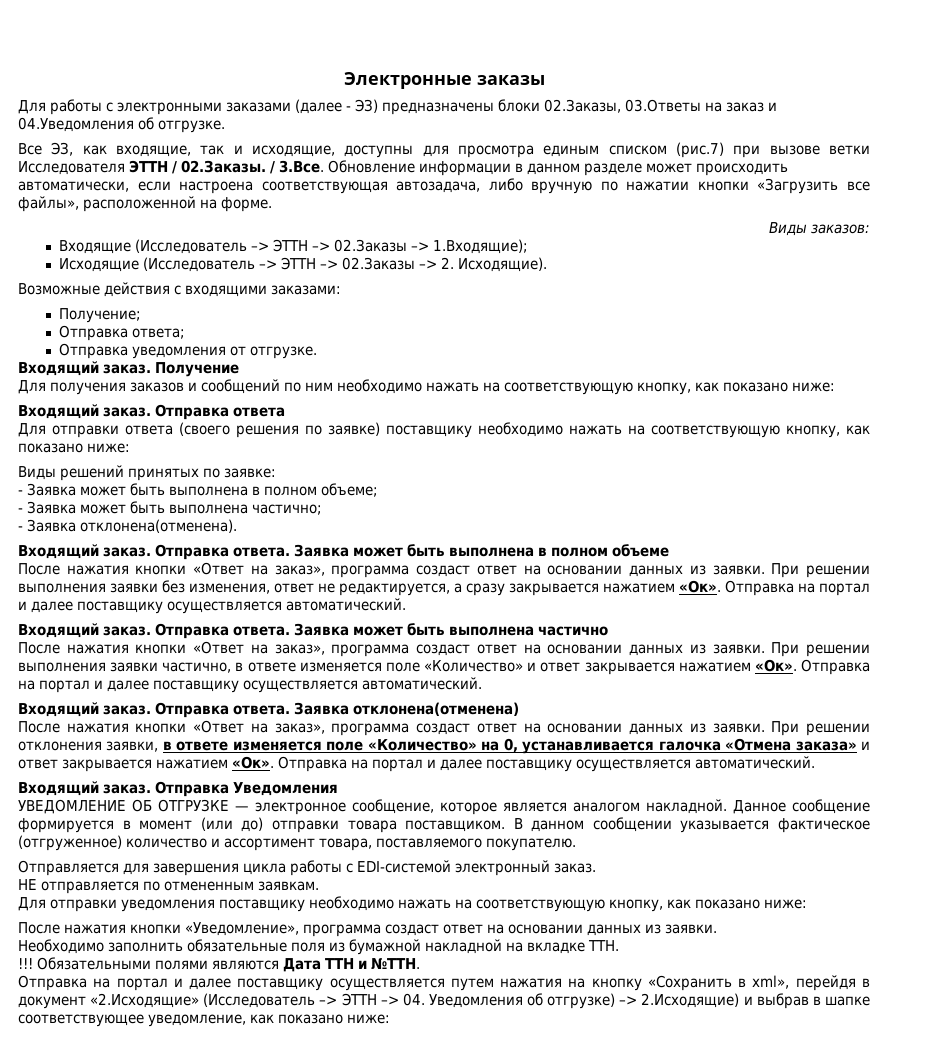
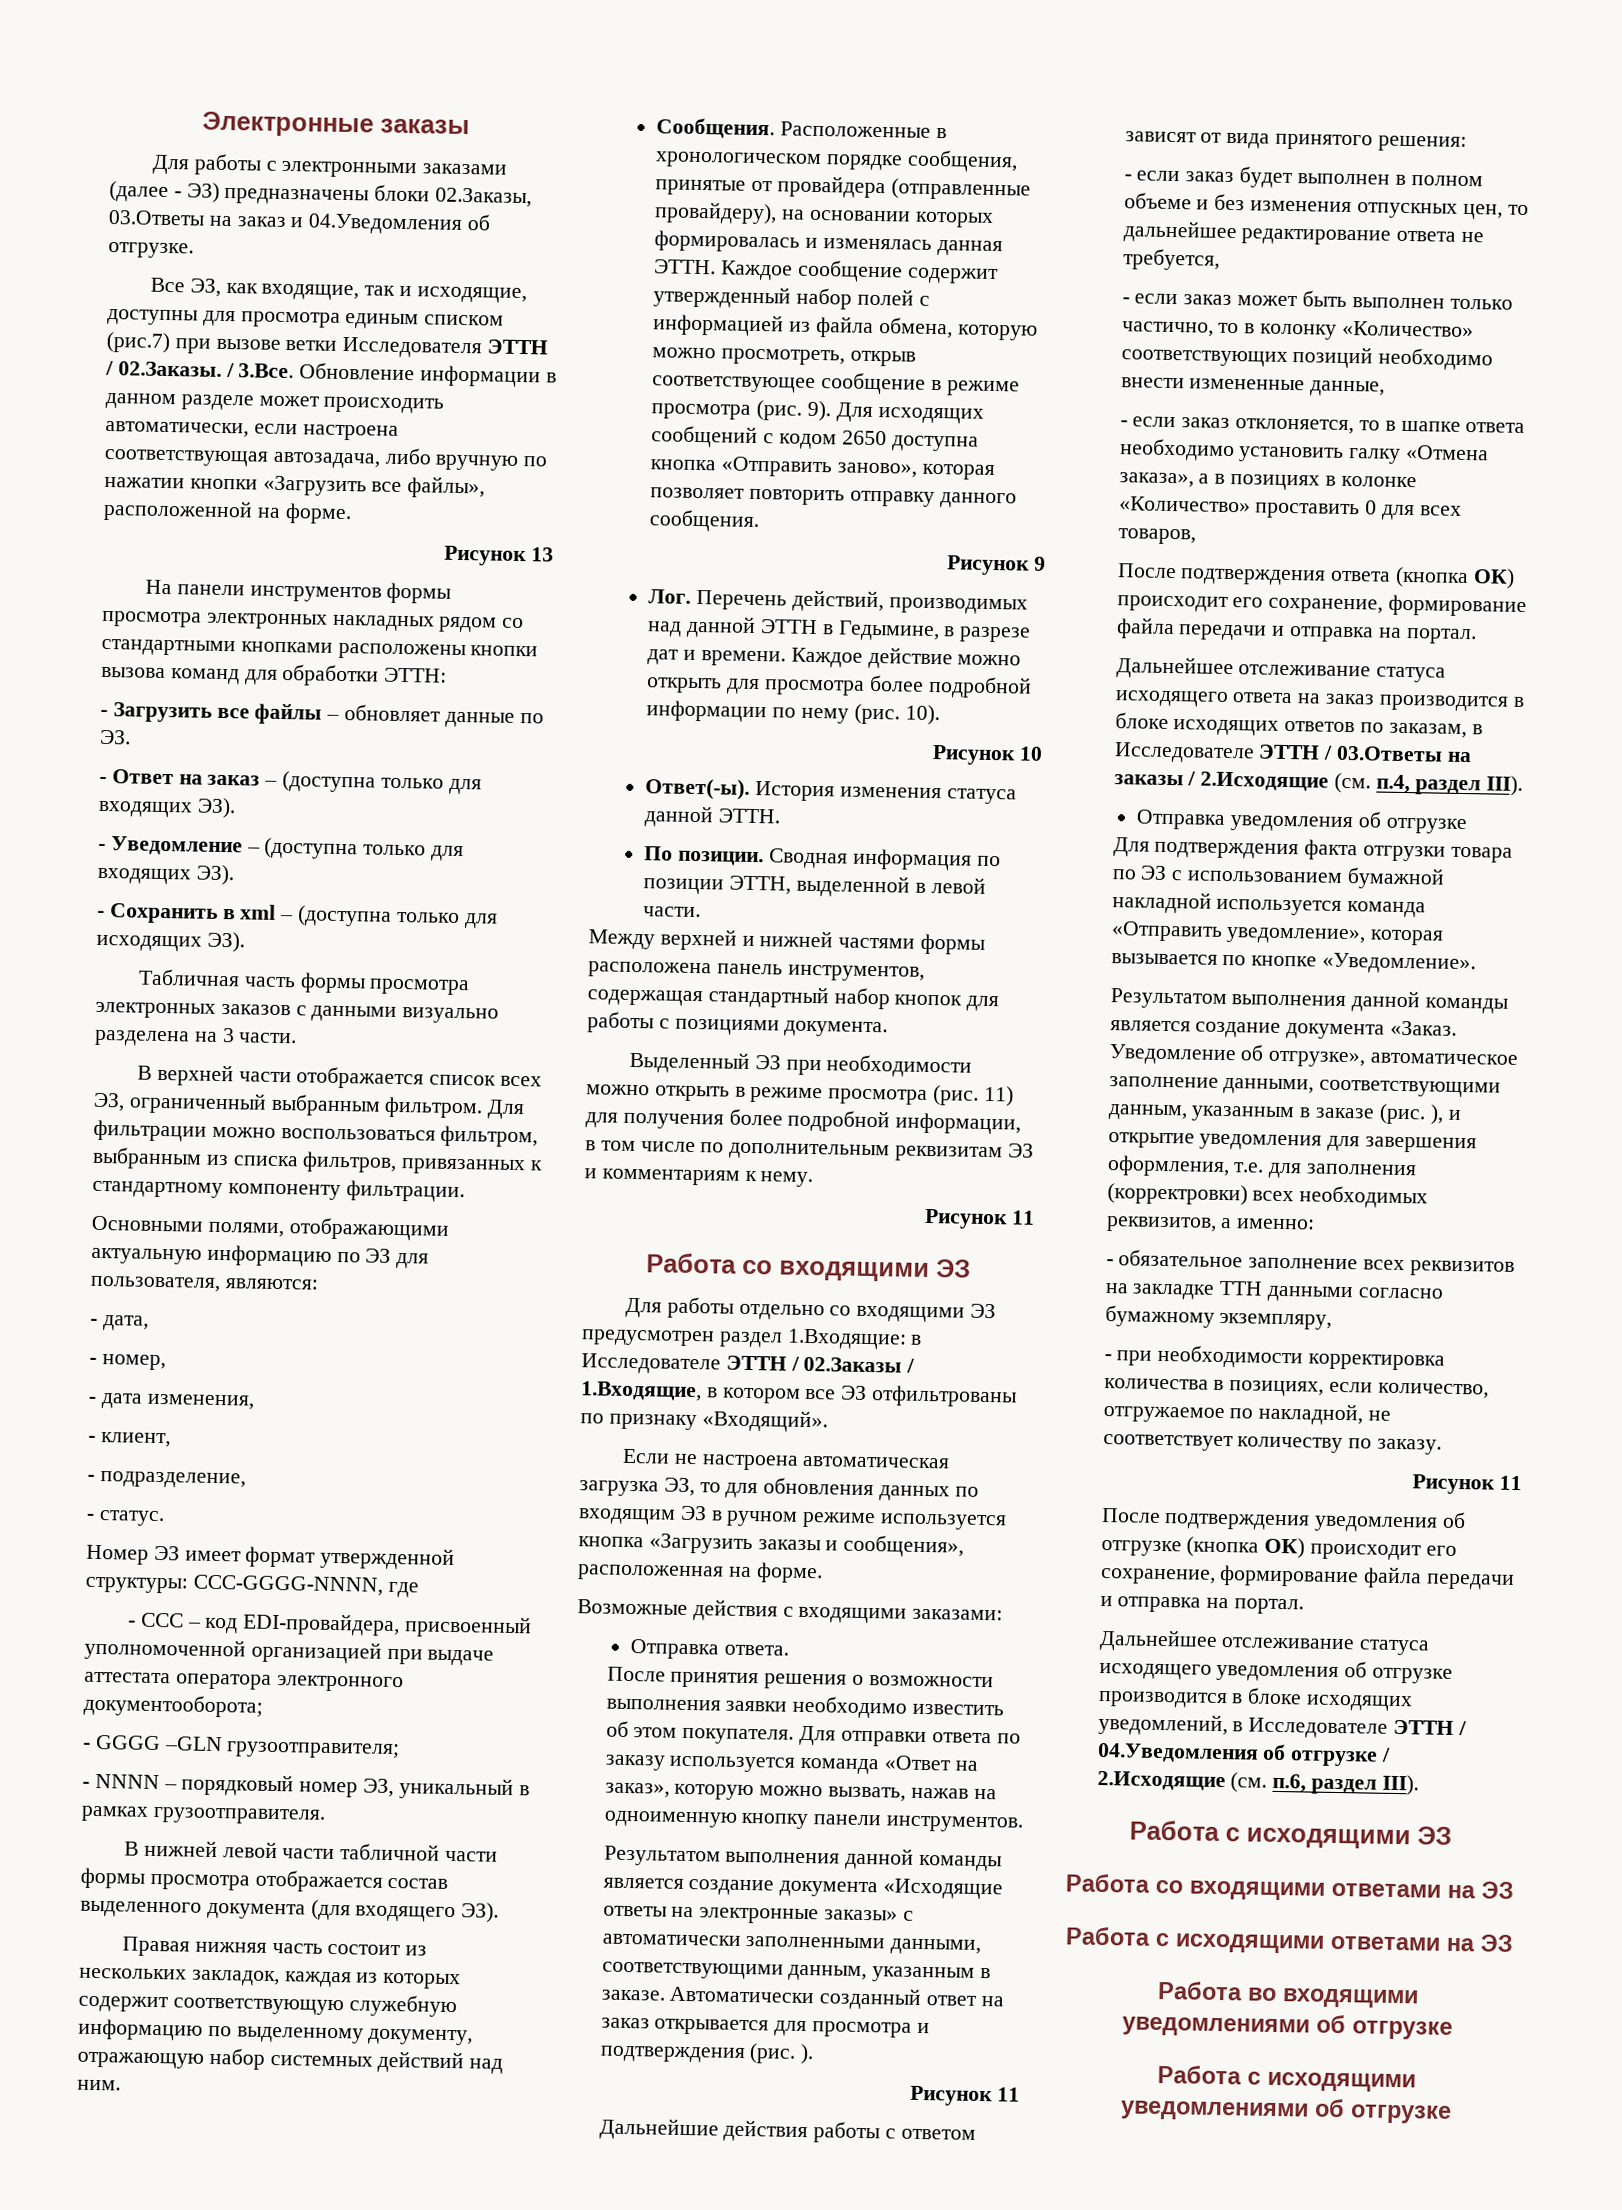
[769,222,870,236] [59,239,529,254] [59,257,548,272] Виды заказов: // Входящие (Исследователь –> ЭТТН –> 02.Заказы –> 1.Входящие); // Исходящие (Исследователь –> ЭТТН –> 02.Заказы –> 2. Исходящие). -> [444,545,554,567] [144,579,452,604] [102,610,525,633] [101,638,539,661] [101,663,448,687] [100,702,544,728] [100,729,131,745] [99,769,482,795] [98,797,236,819] [98,836,465,862] [97,864,234,886] [97,903,498,929] [96,931,245,953] [137,968,471,996] [95,1001,500,1024] [94,1028,298,1047] [136,1063,542,1090] [93,1091,526,1120] [93,1119,539,1148] [92,1146,544,1176] [92,1180,465,1203] [91,1215,450,1241] [91,1244,430,1269] [90,1275,318,1293] [90,1315,149,1331] [89,1354,166,1371] [88,1393,255,1410] [88,1432,171,1448] [87,1471,246,1489] [86,1510,165,1527] [86,1544,456,1571] [85,1574,419,1598] [127,1612,532,1639] [84,1637,495,1666] [84,1671,404,1693] [83,1693,263,1718] [82,1734,401,1760] [82,1773,530,1801] [81,1805,325,1825] [123,1839,498,1862] [80,1867,449,1893] [80,1899,500,1923] [121,1936,428,1957] [79,1967,462,1990] [78,1994,457,2018] [78,2018,474,2046] [77,2047,504,2074] [77,2079,121,2091] [656,117,947,140] [655,149,1018,173] [655,175,1031,201] [654,201,994,228] [654,230,1003,257] [654,259,999,285] [653,285,930,310] [653,313,1038,341] [652,347,916,367] [652,372,1020,397] [651,399,984,424] [651,425,979,452] [650,456,995,481] [650,487,1017,509] [649,509,761,533] [947,555,1046,576] [648,589,1028,615] [647,615,1032,643] [647,646,1022,670] [646,674,1032,699] [646,700,940,726] [932,745,1043,766] [645,778,1017,805] [644,805,781,828] [644,846,1001,871] [643,874,986,898] [643,906,702,918] [588,928,986,955] [588,961,925,982] [587,985,1000,1012] [587,1011,889,1038] [628,1050,973,1078] [586,1084,1014,1107] [585,1108,1022,1135] [585,1140,1034,1163] [584,1168,814,1188] [924,1208,1035,1230] [646,1252,971,1283] [624,1296,996,1323] [581,1328,923,1350] [581,1353,916,1375] [580,1381,1018,1408] [580,1409,828,1433] [621,1448,951,1471] [579,1477,979,1502] [578,1505,1008,1531] [578,1533,965,1558] [577,1562,823,1584] Рисунок 13 // На панели инструментов формы просмотра электронных накладных рядом со стандартными кнопками расположены кнопки вызова команд для обработки ЭТТН: // - Загрузить все файлы – обновляет данные по ЭЗ. // - Ответ на заказ – (доступна только для входящих ЭЗ). // - Уведомление – (доступна только для входящих ЭЗ). // - Сохранить в xml – (доступна только для исходящих ЭЗ). // Табличная часть формы просмотра электронных заказов с данными визуально разделена на 3 части. // В верхней части отображается список всех ЭЗ, ограниченный выбранным фильтром. Для фильтрации можно воспользоваться фильтром, выбранным из списка фильтров, привязанных к стандартному компоненту фильтрации. // Основными полями, отображающими актуальную информацию по ЭЗ для пользователя, являются: // - дата, // - номер, // - дата изменения, // - клиент, // - подразделение, // - статус. // Номер ЭЗ имеет формат утвержденной структуры: ССС-GGGG-NNNN, где // - ССС – код EDI-провайдера, присвоенный уполномоченной организацией при выдаче аттестата оператора электронного документооборота; // - GGGG –GLN грузоотправителя; // - NNNN – порядковый номер ЭЗ, уникальный в рамках грузоотправителя. // В нижней левой части табличной части формы просмотра отображается состав выделенного документа (для входящего ЭЗ). // Правая нижняя часть состоит из нескольких закладок, каждая из которых содержит соответствующую служебную информацию по выделенному документу, отражающую набор системных действий над ним. // Сообщения. Расположенные в хронологическом порядке сообщения, принятые от провайдера (отправленные провайдеру), на основании которых формировалась и изменялась данная ЭТТН. Каждое сообщение содержит утвержденный набор полей с информацией из файла обмена, которую можно просмотреть, открыв соответствующее сообщение в режиме просмотра (рис. 9). Для исходящих сообщений с кодом 2650 доступна кнопка «Отправить заново», которая позволяет повторить отправку данного сообщения. // Рисунок 9 // Лог. Перечень действий, производимых над данной ЭТТН в Гедымине, в разрезе дат и времени. Каждое действие можно открыть для просмотра более подробной информации по нему (рис. 10). // Рисунок 10 // Ответ(-ы). История изменения статуса данной ЭТТН. // По позиции. Сводная информация по позиции ЭТТН, выделенной в левой части. // Между верхней и нижней частями формы расположена панель инструментов, содержащая стандартный набор кнопок для работы с позициями документа. // Выделенный ЭЗ при необходимости можно открыть в режиме просмотра (рис. 11) для получения более подробной информации, в том числе по дополнительным реквизитам ЭЗ и комментариям к нему. // Рисунок 11 // Работа со входящими ЭЗ // Для работы отдельно со входящими ЭЗ предусмотрен раздел 1.Входящие: в Исследователе ЭТТН / 02.Заказы / 1.Входящие, в котором все ЭЗ отфильтрованы по признаку «Входящий». // Если не настроена автоматическая загрузка ЭЗ, то для обновления данных по входящим ЭЗ в ручном режиме используется кнопка «Загрузить заказы и сообщения», расположенная на форме.
[59,308,142,323] [59,325,186,341] [59,343,318,359] [18,361,239,377] [18,379,835,395] [18,404,285,420] [18,422,870,438] [18,443,130,453] [18,465,276,481] [18,483,378,497] [18,501,322,515] [18,519,237,533] [18,544,669,560] [18,562,871,578] [18,580,870,596] [18,598,406,614] [18,623,608,639] [18,641,871,657] [18,659,871,675] [18,677,482,693] [18,702,519,718] [18,720,871,736] [18,738,870,754] [18,756,815,772] [18,781,338,797] [18,799,870,815] [18,817,871,833] [18,835,576,851] [18,860,596,876] [18,879,319,894] [18,896,807,912] [18,922,717,937] [18,939,619,955] [18,957,420,972] [18,975,870,991] [18,993,870,1009] [18,1014,390,1027] Получение; // Отправка ответа; // Отправка уведомления от отгрузке. // Входящий заказ. Получение // Для получения заказов и сообщений по ним необходимо нажать на соответствующую кнопку, как показано ниже: // Входящий заказ. Отправка ответа // Для отправки ответа (своего решения по заявке) поставщику необходимо нажать на соответствующую кнопку, как показано ниже: // Виды решений принятых по заявке: // - Заявка может быть выполнена в полном объеме; // - Заявка может быть выполнена частично; // - Заявка отклонена(отменена). // Входящий заказ. Отправка ответа. Заявка может быть выполнена в полном объеме // После нажатия кнопки «Ответ на заказ», программа создаст ответ на основании данных из заявки. При решении выполнения заявки без изменения, ответ не редактируется, а сразу закрывается нажатием «Ок». Отправка на портал и далее поставщику осуществляется автоматический. // Входящий заказ. Отправка ответа. Заявка может быть выполнена частично // После нажатия кнопки «Ответ на заказ», программа создаст ответ на основании данных из заявки. При решении выполнения заявки частично, в ответе изменяется поле «Количество» и ответ закрывается нажатием «Ок». Отправка на портал и далее поставщику осуществляется автоматический. // Входящий заказ. Отправка ответа. Заявка отклонена(отменена) // После нажатия кнопки «Ответ на заказ», программа создаст ответ на основании данных из заявки. При решении отклонения заявки, в ответе изменяется поле «Количество» на 0, устанавливается галочка «Отмена заказа» и ответ закрывается нажатием «Ок». Отправка на портал и далее поставщику осуществляется автоматический. // Входящий заказ. Отправка Уведомления // УВЕДОМЛЕНИЕ ОБ ОТГРУЗКЕ — электронное сообщение, которое является аналогом накладной. Данное сообщение формируется в момент (или до) отправки товара поставщиком. В данном сообщении указывается фактическое (отгруженное) количество и ассортимент товара, поставляемого покупателю. // Отправляется для завершения цикла работы с EDI-системой электронный заказ. // НЕ отправляется по отмененным заявкам. // Для отправки уведомления поставщику необходимо нажать на соответствующую кнопку, как показано ниже: // После нажатия кнопки «Уведомление», программа создаст ответ на основании данных из заявки. // Необходимо заполнить обязательные поля из бумажной накладной на вкладке ТТН. // !!! Обязательными полями являются Дата ТТН и №ТТН. // Отправка на портал и далее поставщику осуществляется путем нажатия на кнопку «Сохранить в xml», перейдя в документ «2.Исходящие» (Исследователь –> ЭТТН –> 04. Уведомления об отгрузке) –> 2.Исходящие) и выбрав в шапке соответствующее уведомление, как показано ниже: -> [630,1639,790,1660] [606,1666,994,1690] [605,1695,1005,1719] [605,1720,1021,1748] [604,1754,978,1775] [604,1782,997,1802] [603,1810,1024,1833] [603,1845,1003,1872] [602,1877,1004,1900] [602,1905,914,1925] [601,1933,982,1956] [601,1961,992,1983] [600,1986,1004,2011] [600,2017,930,2038] [599,2043,815,2065] [910,2085,1020,2107] [598,2117,976,2144] [1124,131,1467,152] [1123,166,1483,189] [1123,192,1529,220] [1122,220,1485,246] [1122,248,1220,271] [1121,290,1513,310] [1121,320,1474,340] [1120,346,1494,371] [1120,377,1386,397] [1119,416,1526,435] [1118,438,1490,464] [1118,472,1417,491] [1118,496,1462,521] [1117,528,1196,545] [1116,563,1515,589] [1116,594,1528,618] [1115,617,1477,645] [1115,656,1447,683] [1114,690,1525,712] [1114,712,1483,739] [1113,742,1472,764] [1113,771,1523,796] [1136,809,1467,835] [1112,837,1513,863] [1111,865,1445,890] [1111,891,1427,918] [1110,921,1445,946] [1110,952,1477,975] [1109,988,1509,1014] [1109,1020,1458,1040] [1108,1044,1519,1068] [1108,1076,1502,1098] [1107,1103,1462,1125] [1107,1132,1478,1154] [1106,1155,1418,1179] [1106,1183,1429,1209] [1105,1216,1316,1233] [1105,1249,1515,1277] [1104,1280,1443,1303] [1104,1304,1333,1330] [1103,1344,1446,1371] [1103,1377,1489,1399] [1102,1402,1392,1426] [1102,1433,1443,1455] [1412,1474,1522,1495] [1100,1507,1467,1533] [1100,1536,1457,1561] [1099,1564,1516,1590] [1099,1595,1305,1615] [1098,1628,1431,1656] [1098,1661,1454,1684] [1097,1687,1414,1712] [1097,1712,1467,1739] [1096,1742,1392,1767] [1096,1770,1419,1796] [1129,1819,1452,1850] [1065,1873,1514,1901] [1064,1926,1514,1954] [1157,1981,1419,2009] [1122,2014,1453,2040] [1157,2065,1416,2093] [1120,2098,1452,2124] Отправка ответа. // После принятия решения о возможности выполнения заявки необходимо известить об этом покупателя. Для отправки ответа по заказу используется команда «Ответ на заказ», которую можно вызвать, нажав на одноименную кнопку панели инструментов. // Результатом выполнения данной команды является создание документа «Исходящие ответы на электронные заказы» с автоматически заполненными данными, соответствующими данным, указанным в заказе. Автоматически созданный ответ на заказ открывается для просмотра и подтверждения (рис. ). // Рисунок 11 // Дальнейшие действия работы с ответом зависят от вида принятого решения: // - если заказ будет выполнен в полном объеме и без изменения отпускных цен, то дальнейшее редактирование ответа не требуется, // - если заказ может быть выполнен только частично, то в колонку «Количество» соответствующих позиций необходимо внести измененные данные, // - если заказ отклоняется, то в шапке ответа необходимо установить галку «Отмена заказа», а в позициях в колонке «Количество» проставить 0 для всех товаров, // После подтверждения ответа (кнопка ОК) происходит его сохранение, формирование файла передачи и отправка на портал. // Дальнейшее отслеживание статуса исходящего ответа на заказ производится в блоке исходящих ответов по заказам, в Исследователе ЭТТН / 03.Ответы на заказы / 2.Исходящие (см. п.4, раздел III). // Отправка уведомления об отгрузке // Для подтверждения факта отгрузки товара по ЭЗ с использованием бумажной накладной используется команда «Отправить уведомление», которая вызывается по кнопке «Уведомление». // Результатом выполнения данной команды является создание документа «Заказ. Уведомление об отгрузке», автоматическое заполнение данными, соответствующими данным, указанным в заказе (рис. ), и открытие уведомления для завершения оформления, т.е. для заполнения (корректровки) всех необходимых реквизитов, а именно: // - обязательное заполнение всех реквизитов на закладке ТТН данными согласно бумажному экземпляру, // - при необходимости корректировка количества в позициях, если количество, отгружаемое по накладной, не соответствует количеству по заказу. // Рисунок 11 // После подтверждения уведомления об отгрузке (кнопка ОК) происходит его сохранение, формирование файла передачи и отправка на портал. // Дальнейшее отслеживание статуса исходящего уведомления об отгрузке производится в блоке исходящих уведомлений, в Исследователе ЭТТН / 04.Уведомления об отгрузке / 2.Исходящие (см. п.6, раздел III). // Работа с исходящими ЭЗ // Работа со входящими ответами на ЭЗ // Работа с исходящими ответами на ЭЗ // Работа во входящими уведомлениями об отгрузке // Работа с исходящими уведомлениями об отгрузке

